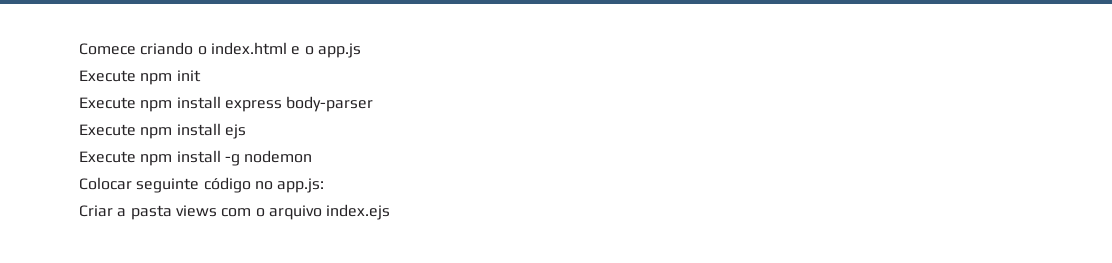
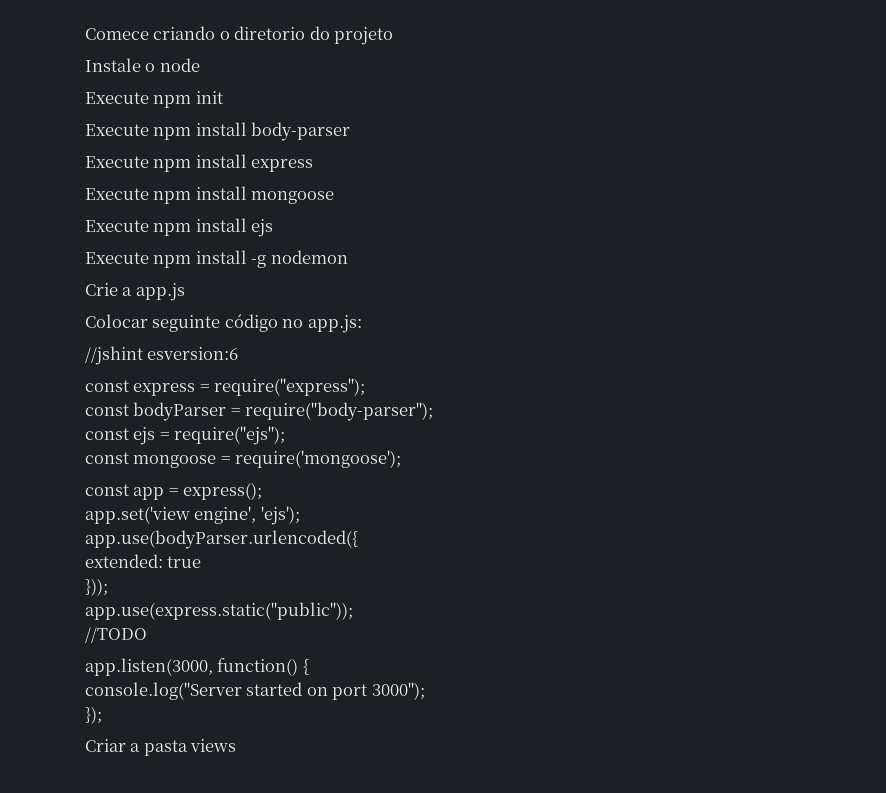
[210,42,361,58] index.html e o app.js -> [234,26,394,45] [85,58,200,72] diretorio do projeto // Instale o node
(201, 76) none -> [85,122,351,141] // Execute npm install body-parser
[286,96,374,112] body-parser -> [85,186,335,204] // Execute npm install mongoose
(313, 156) none -> [85,283,185,301] // Crie a app.js
(325, 185) none -> [85,346,239,365] [85,378,366,396] [85,402,434,421] [85,426,286,445] [85,450,402,468] [85,482,263,500] [85,506,300,525] [85,530,358,549] [85,554,202,568] [85,578,108,596] [85,602,353,620] [85,627,147,643] [85,658,309,676] [85,682,425,700] [85,706,102,724] // //jshint esversion:6 // const express = require("express"); // const bodyParser = require("body-parser"); // const ejs = require("ejs"); // const mongoose = require('mongoose'); // const app = express(); // app.set('view engine', 'ejs'); // app.use(bodyParser.urlencoded({ // extended: true // })); // app.use(express.static("public")); // //TODO // app.listen(3000, function() { // console.log("Server started on port 3000"); // });
[221,204,391,220] com o arquivo index.ejs -> (237, 745) none

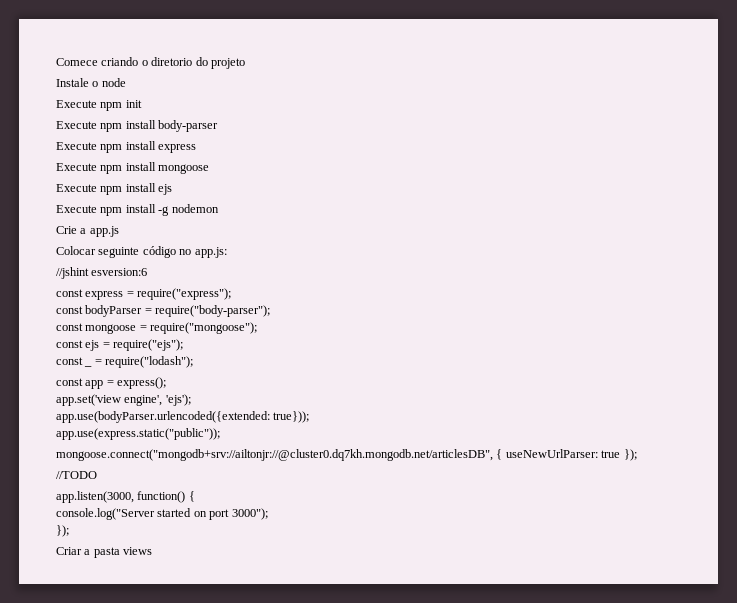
(434, 411) none -> [56,322,258,334] // const mongoose = require("mongoose");
[133,450,402,468] mongoose = require('mongoose'); -> [84,365,93,367] [94,356,194,368] _ = require("lodash");
[85,530,358,549] [85,554,202,568] [85,578,108,596] [85,602,353,620] app.use(bodyParser.urlencoded({ // extended: true // })); // app.use(express.static("public")); -> [56,411,310,423] [56,428,220,440] [56,449,637,461] app.use(bodyParser.urlencoded({extended: true})); // app.use(express.static("public")); // mongoose.connect("mongodb+srv://ailtonjr://@cluster0.dq7kh.mongodb.net/articlesDB", { useNewUrlParser: true });

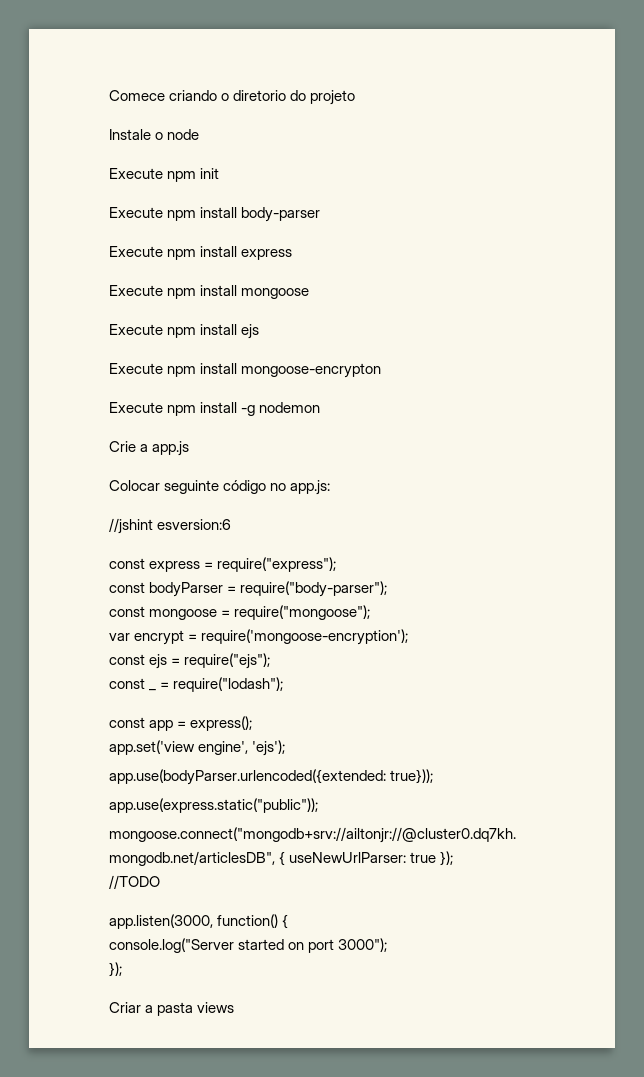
(173, 189) none -> [109,363,382,378] // Execute npm install mongoose-encrypton
(258, 328) none -> [109,629,409,645] // var encrypt = require('mongoose-encryption');

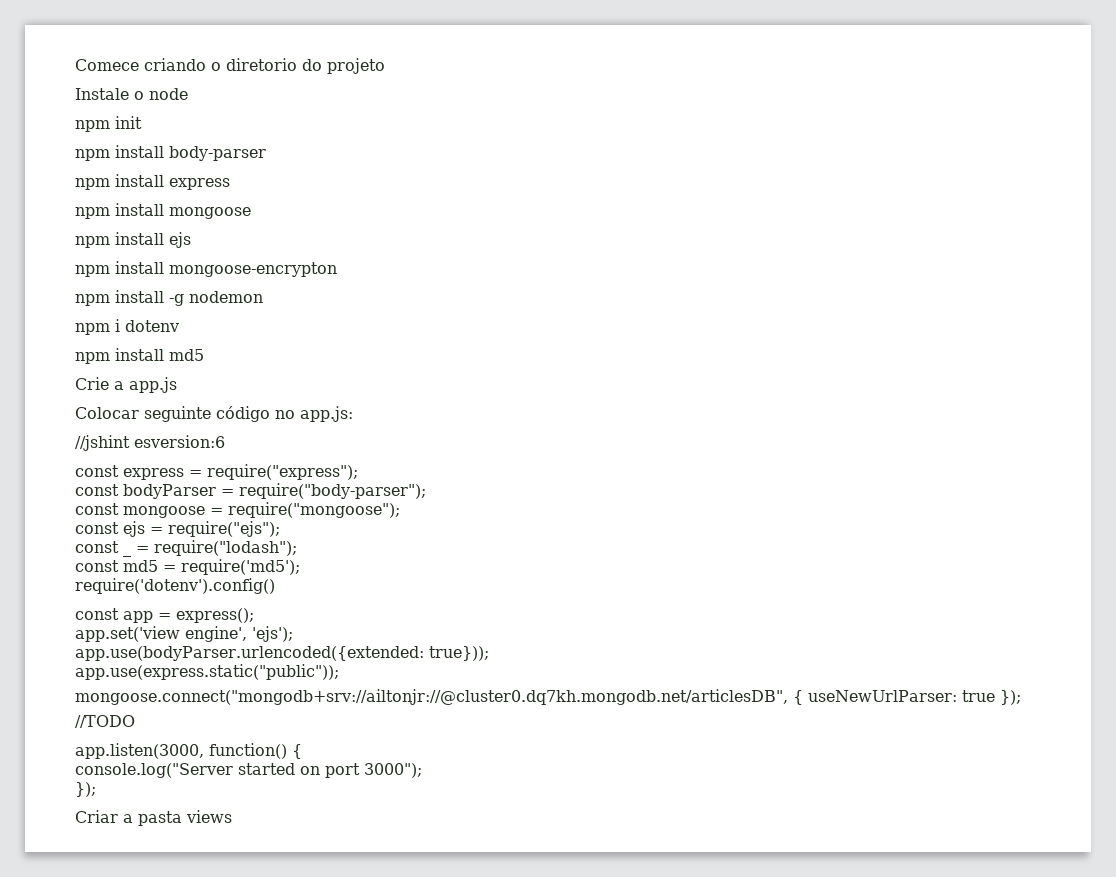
[109,168,163,179] Execute -> (188, 94) none
[109,207,163,218] Execute -> (142, 122) none
[109,246,163,257] Execute -> (266, 153) none
[109,285,163,296] Execute -> (230, 184) none
[109,324,163,335] Execute -> (251, 213) none
[109,363,163,374] Execute -> (191, 240) none
[109,402,163,413] Execute -> (337, 269) none
(321, 407) none -> [75,319,179,335] [75,348,204,364] // npm i dotenv // npm install md5
[109,629,409,645] // var encrypt = require('mongoose-encryption'); -> (400, 510) none
(284, 684) none -> [75,559,300,575] [75,578,275,594] // const md5 = require('md5'); // require('dotenv').config()

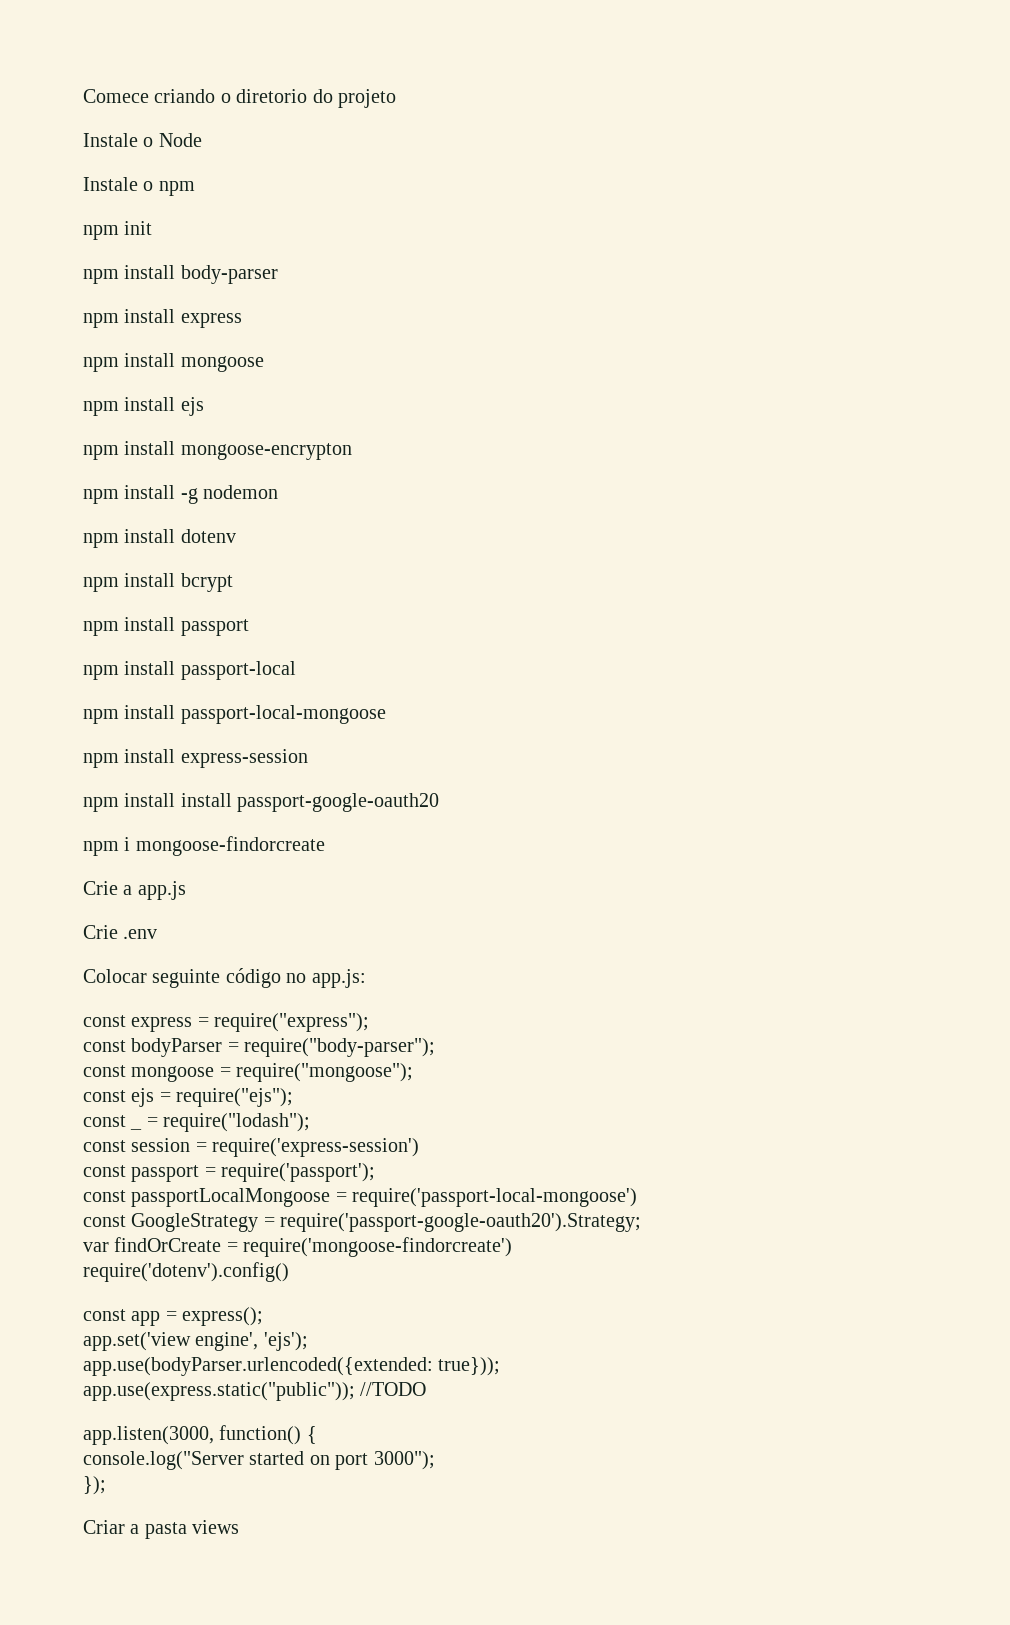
[149,88,188,100] node -> [158,133,202,147] [83,177,195,196] Node // Instale o npm
[115,319,120,332] i -> [124,529,176,543] install
[169,349,204,361] md5 -> [180,573,233,592] [83,617,249,636] [83,661,296,680] [83,705,386,724] [83,749,308,768] [83,793,440,812] [83,836,325,856] bcrypt // npm install passport // npm install passport-local // npm install passport-local-mongoose // npm install express-session // npm install install passport-google-oauth20 // npm i mongoose-findorcreate
(177, 385) none -> [83,925,158,939] // Crie .env
[75,435,225,451] // //jshint esversion:6 -> (366, 978) none
[123,559,300,575] md5 = require('md5'); -> [131,1138,420,1157] [83,1163,376,1182] [83,1188,638,1207] [83,1213,642,1232] [83,1237,513,1257] session = require('express-session') // const passport = require('passport'); // const passportLocalMongoose = require('passport-local-mongoose') // const GoogleStrategy = require('passport-google-oauth20').Strategy; // var findOrCreate = require('mongoose-findorcreate')
[75,689,1021,705] // mongoose.connect("mongodb+srv://ailtonjr://@cluster0.dq7kh.mongodb.net/articlesDB", { useNewUrlParser: true }); // -> (355, 1391) none

